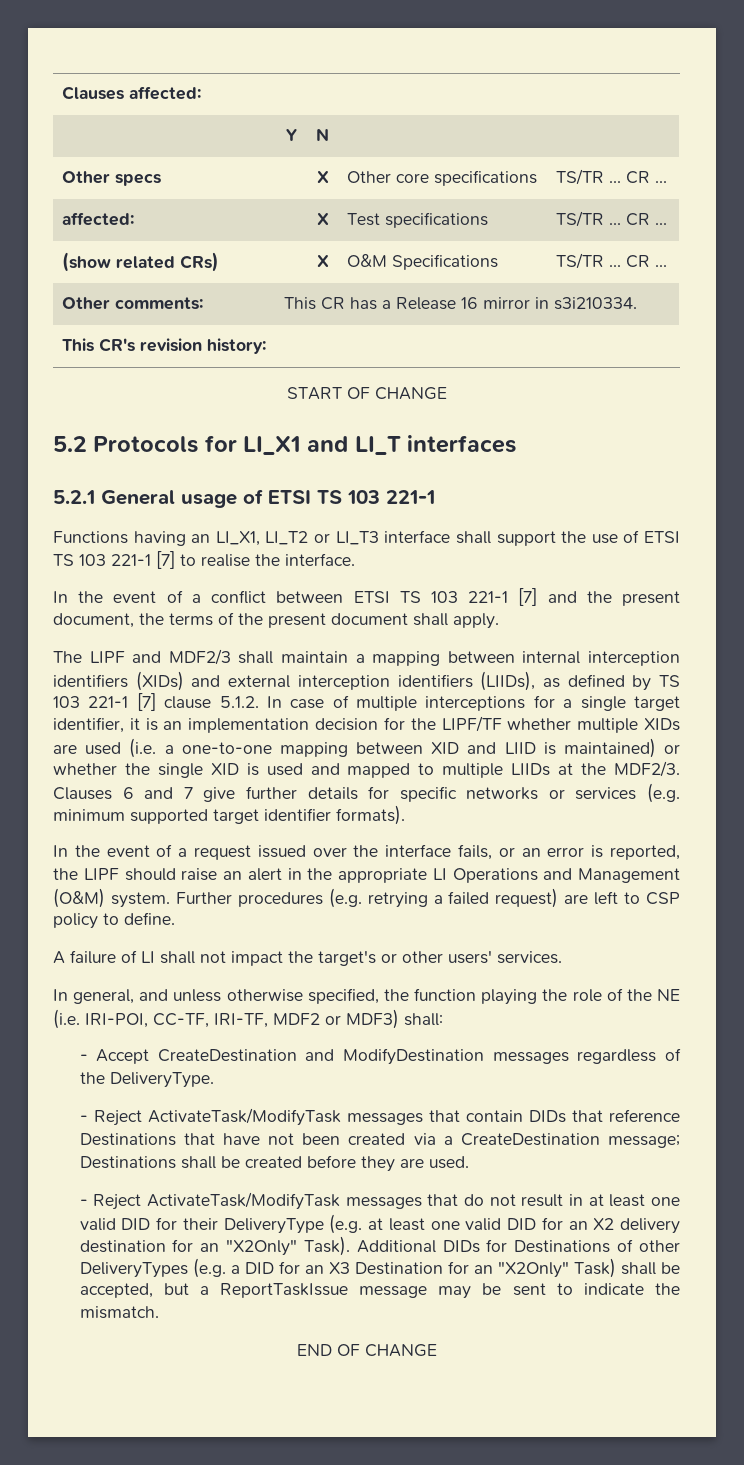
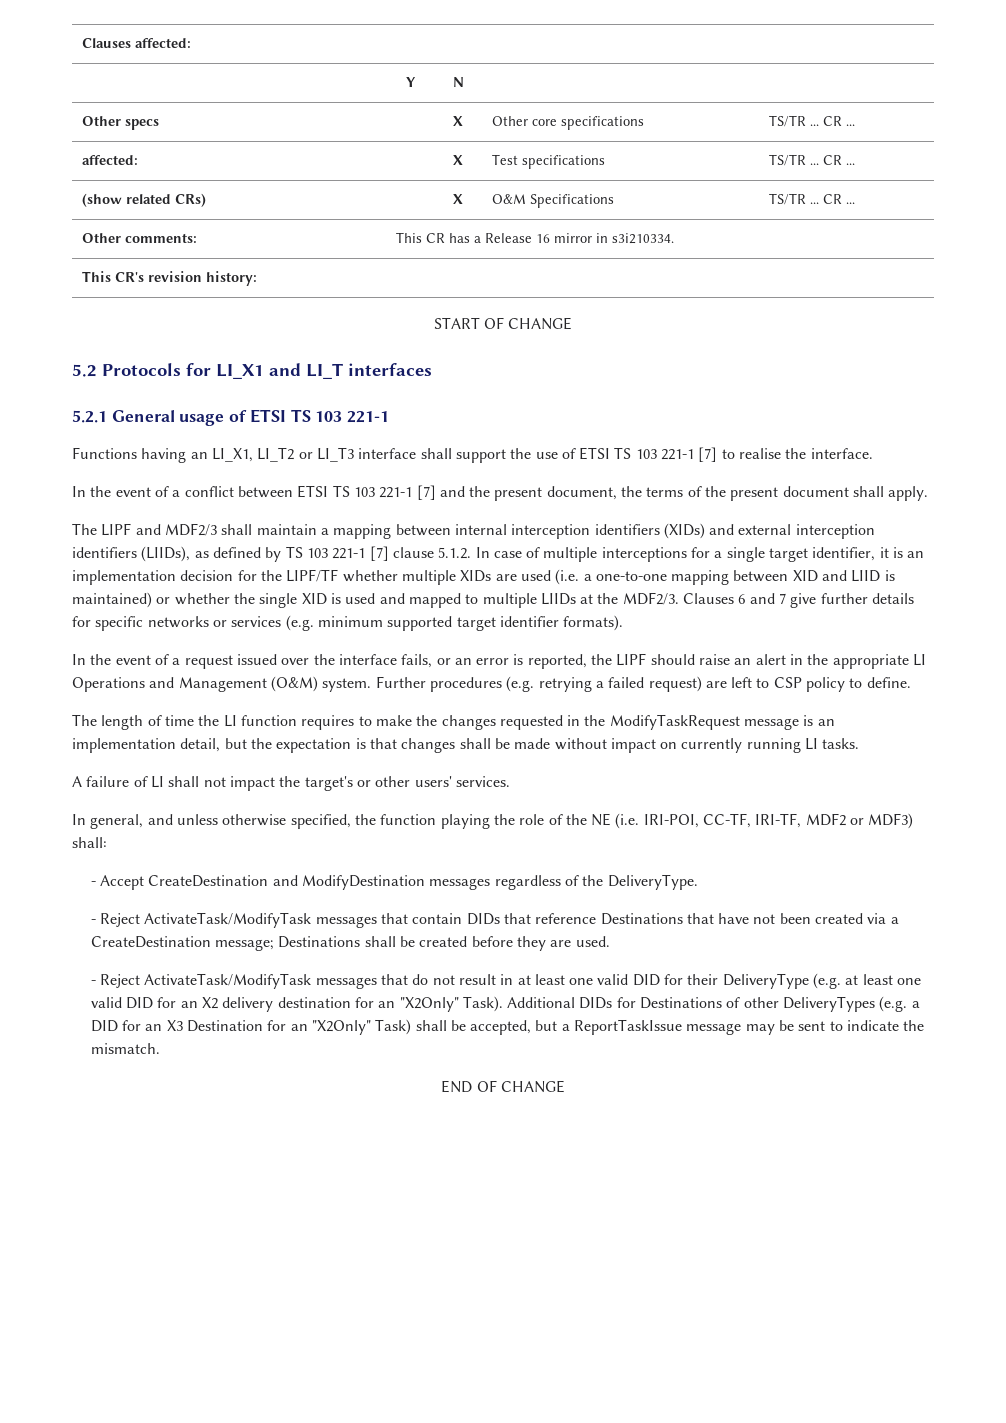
(175, 918) none -> [72,714,835,730] [72,738,860,753] // The length of time the LI function requires to make the changes requested in the ModifyTaskRequest message is an implementation detail, but the expectation is that changes shall be made without impact on currently running LI tasks.

